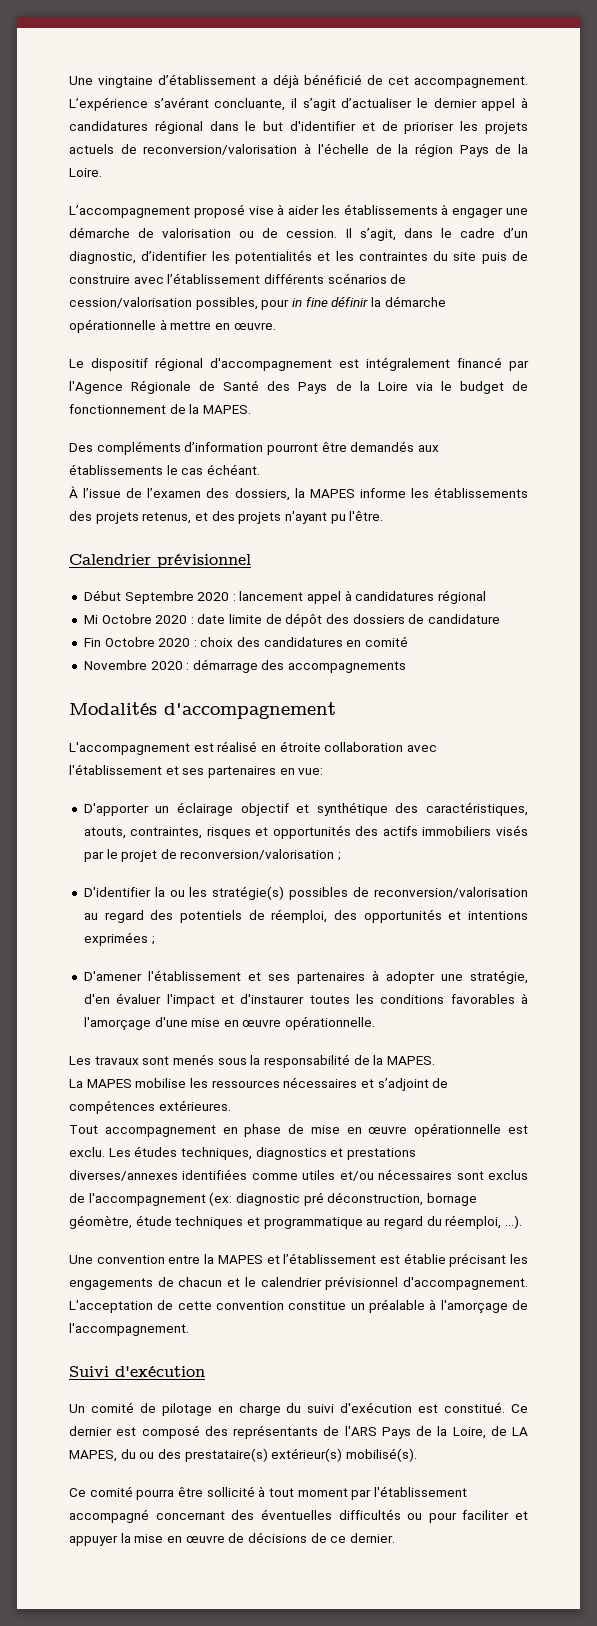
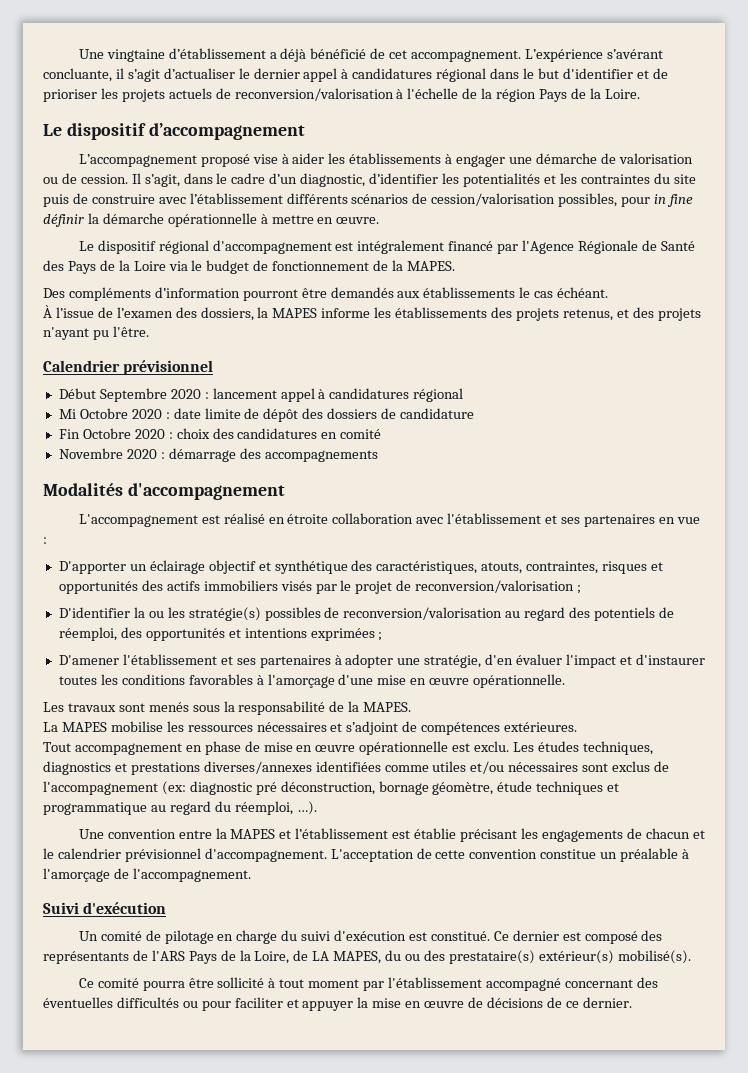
(102, 172) none -> [43,123,305,140] // Le dispositif d’accompagnement
[298,768,324,775] vue: -> [676,517,700,524] [43,537,47,544] vue :

